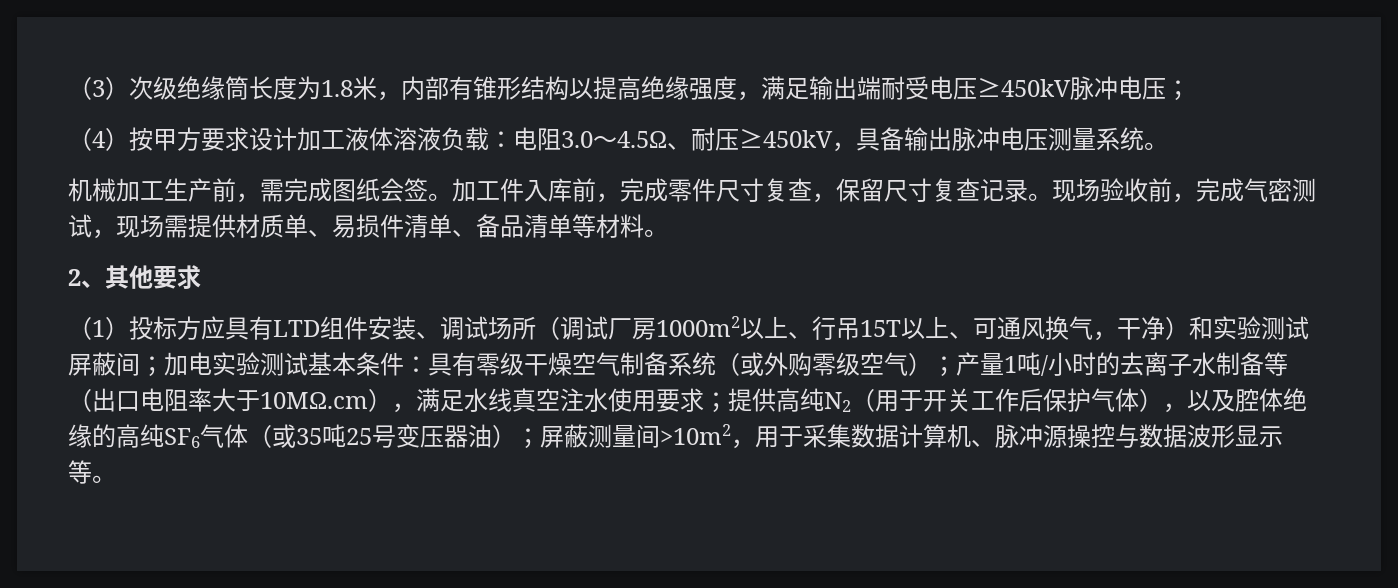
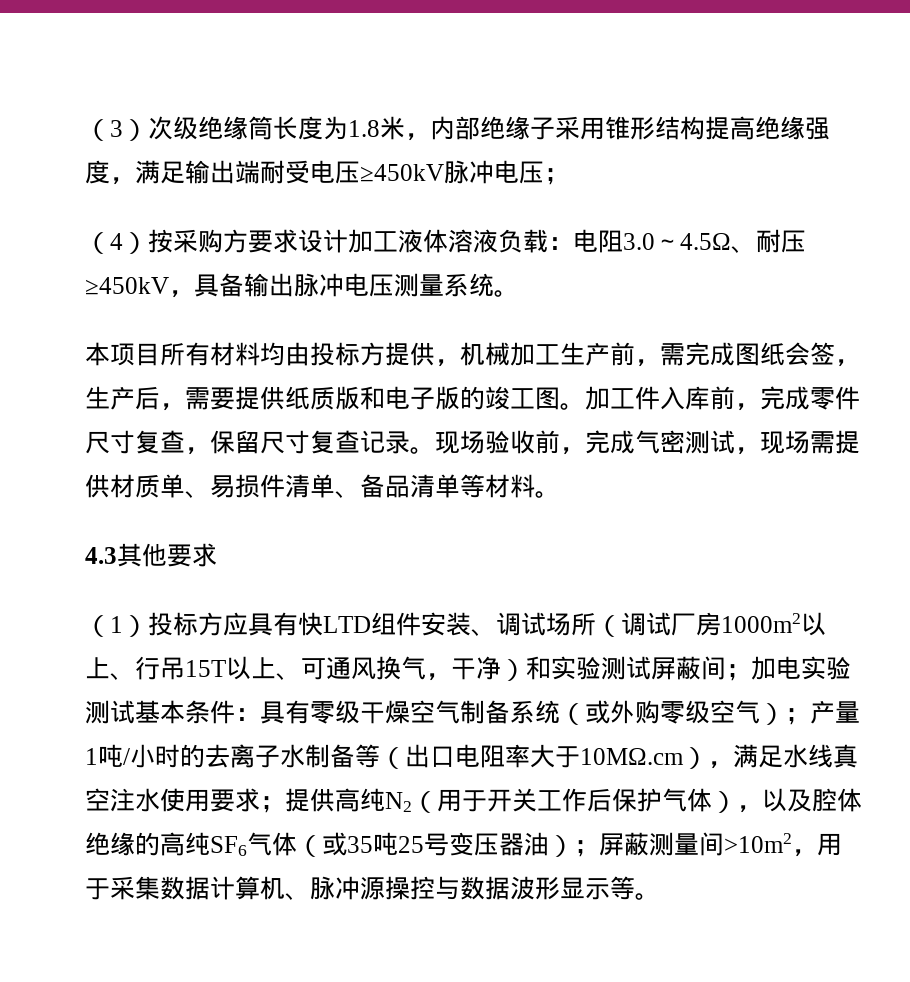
[449,76,473,100] 有 -> [480,116,605,140] 绝缘子采用
[569,78,593,99] 以 -> (705, 128) none
[153,129,177,151] 甲 -> [173,229,223,253] 采购
(1168, 146) none -> [85,342,460,367] 本项目所有材料均由投标方提供，
(428, 189) none -> [835,359,860,367] [85,386,560,411] ，生产后，需要提供纸质版和电子版的竣工图
[68,269,105,288] 2、 -> [85,547,117,564] 4.3
(273, 328) none -> [298,612,323,636] 快

